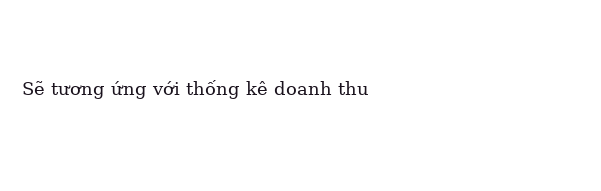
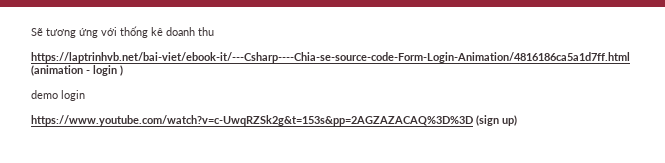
(369, 88) none -> [31,52,630,63] [31,65,123,76] [31,90,85,101] [31,115,517,126] // https://laptrinhvb.net/bai-viet/ebook-it/---Csharp----Chia-se-source-code-Form-Login-Animation/4816186ca5a1d7ff.html (animation - login ) // demo login // https://www.youtube.com/watch?v=c-UwqRZSk2g&t=153s&pp=2AGZAZACAQ%3D%3D (sign up)

